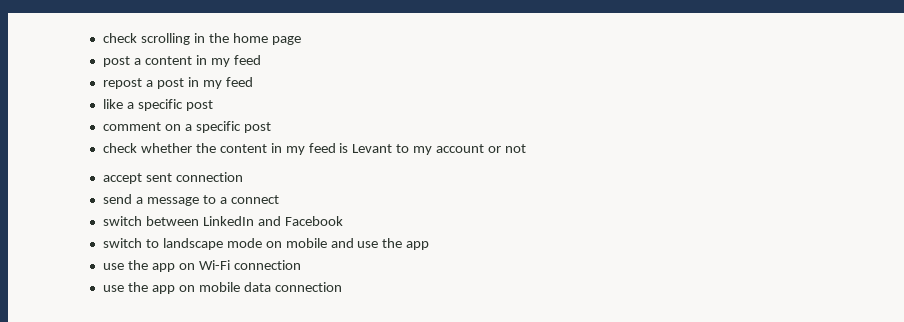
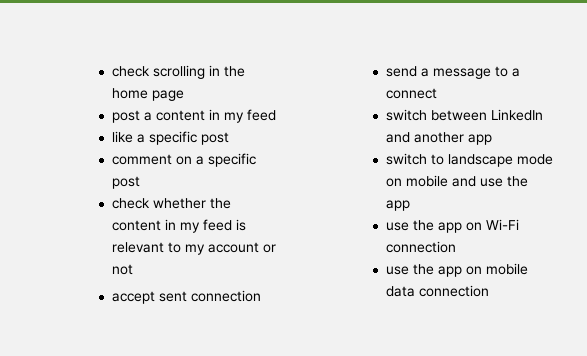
[103,77,253,89] // repost a post in my feed -> (276, 115) none
[352,144,393,153] Levant -> [111,242,164,253] relevant
[284,216,343,226] Facebook -> [413,132,492,145] another app

